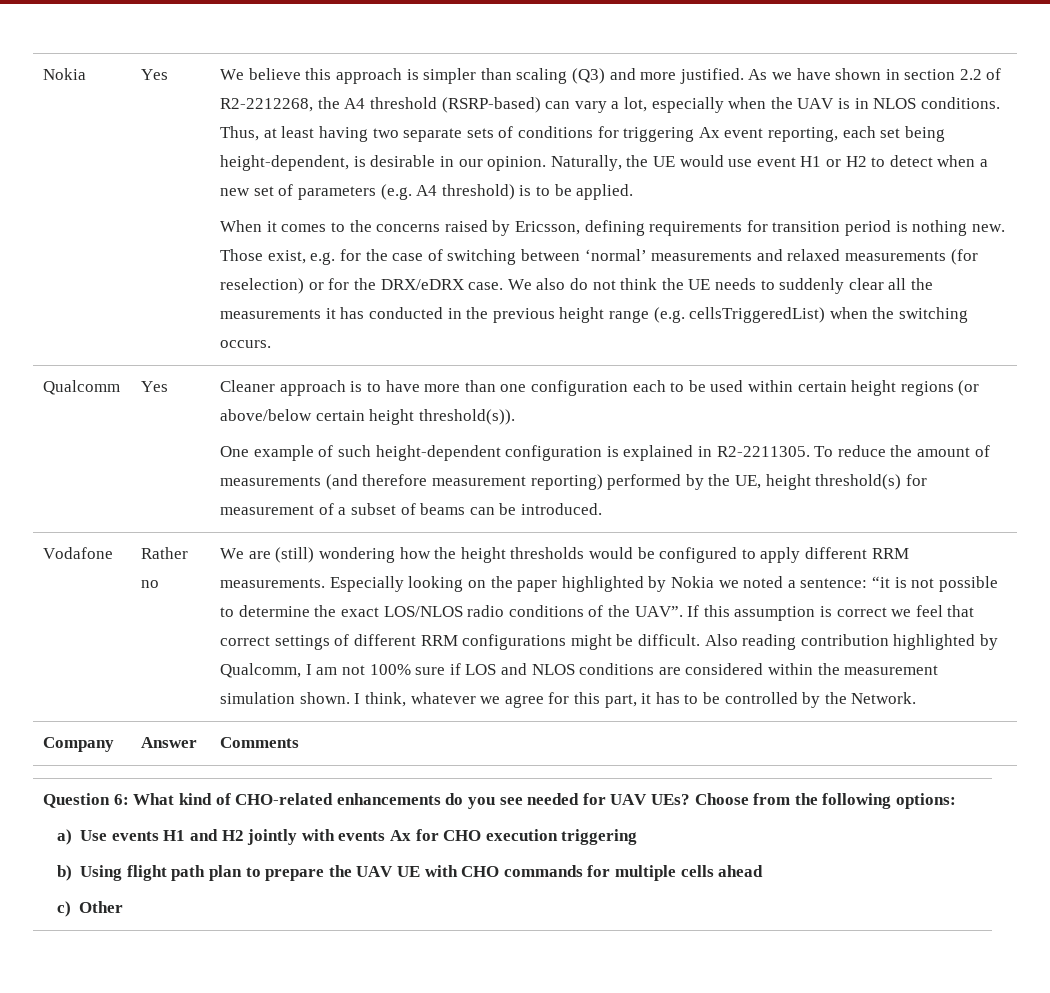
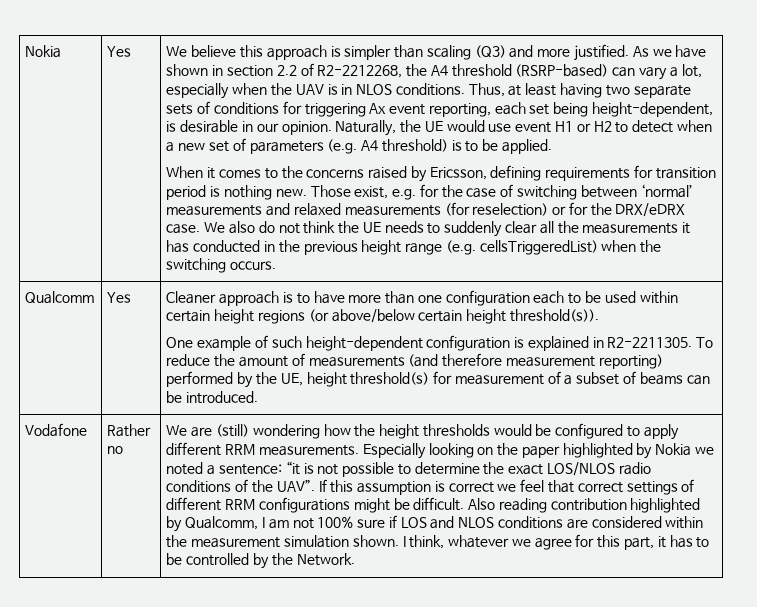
[43,737,115,752] [141,737,198,748] [220,737,300,748] [43,793,956,809] [56,829,638,845] [56,865,764,881] [56,901,124,917] // Company | Answer | Comments // Question 6: What kind of CHO-related enhancements do you see needed for UAV UEs? Choose from the following options: // a) Use events H1 and H2 jointly with events Ax for CHO execution triggering // b) Using flight path plan to prepare the UAV UE with CHO commands for multiple cells ahead // c) Other -> (355, 559) none

